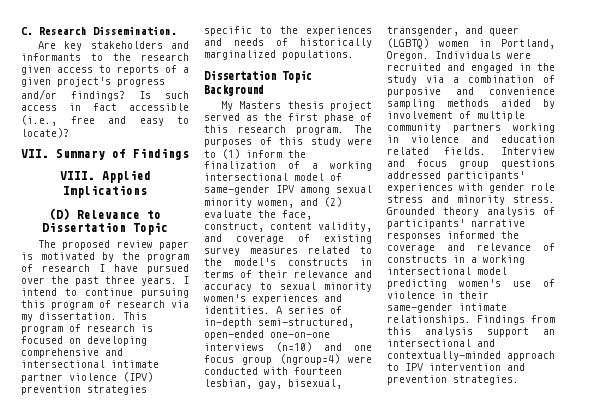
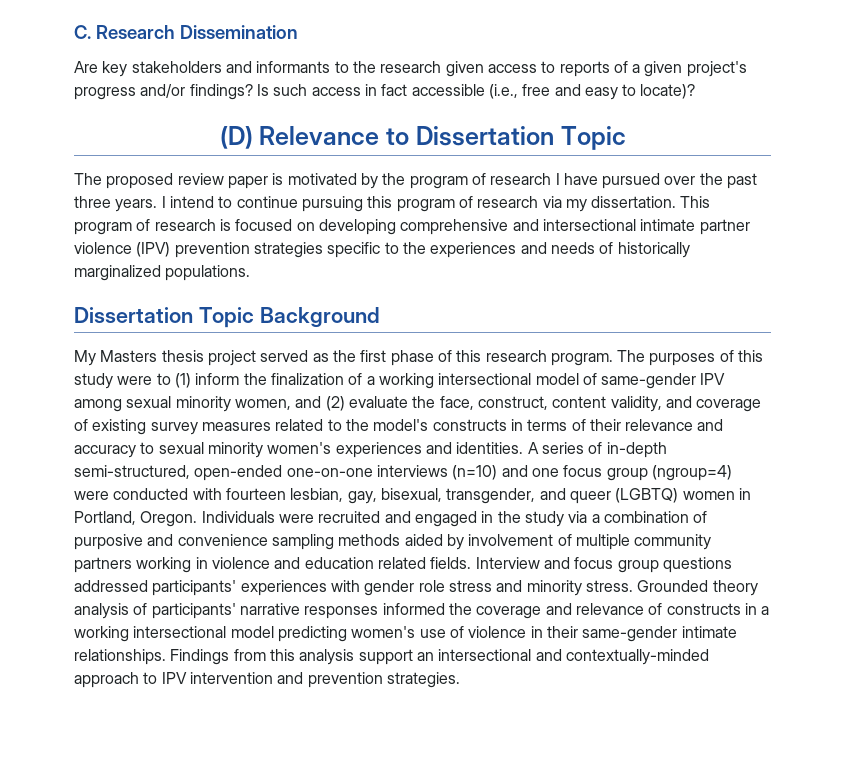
[93,26,177,35] Dissemination. -> [179,25,298,39] Dissemination
[21,148,189,160] [59,170,151,183] [63,185,147,198] // VII. Summary of Findings // VIII. Applied Implications -> (696, 91) none

